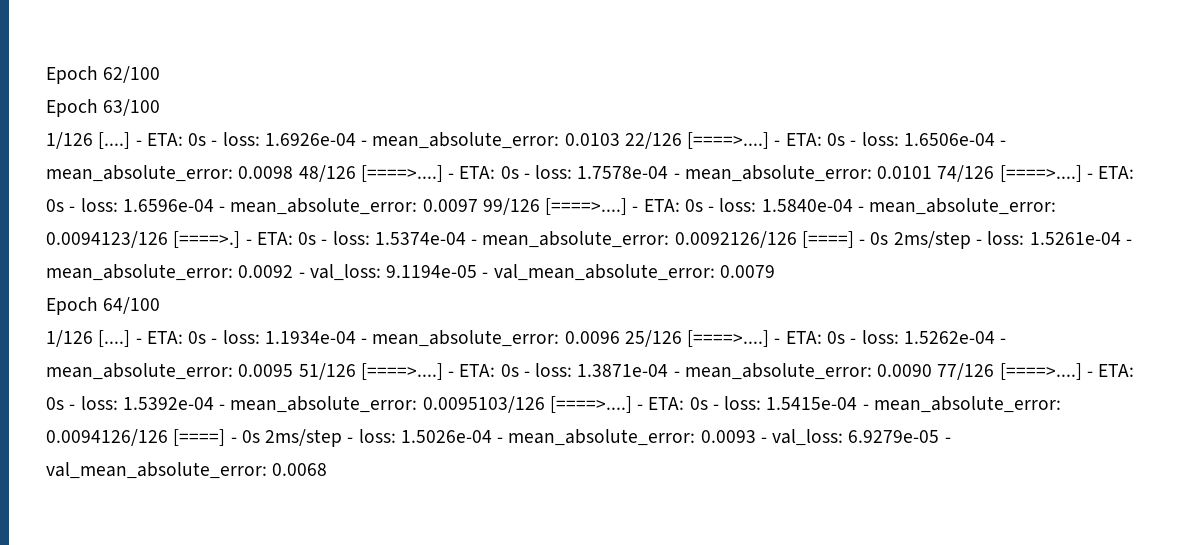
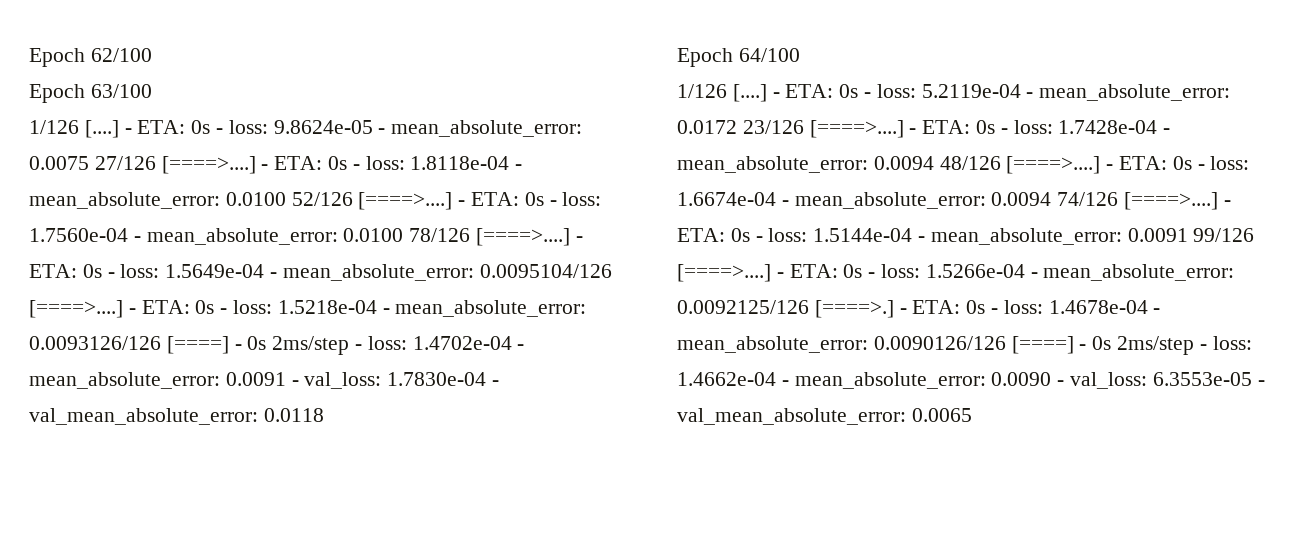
[264,132,1007,149] [46,165,1135,182] [46,198,1057,215] [46,231,1132,249] [46,264,775,281] 1.6926e-04 - mean_absolute_error: 0.0103 22/126 [====>....] - ETA: 0s - loss: 1.6506e-04 - mean_absolute_error: 0.0098 48/126 [====>....] - ETA: 0s - loss: 1.7578e-04 - mean_absolute_error: 0.0101 74/126 [====>....] - ETA: 0s - loss: 1.6596e-04 - mean_absolute_error: 0.0097 99/126 [====>....] - ETA: 0s - loss: 1.5840e-04 - mean_absolute_error: 0.0094123/126 [====>.] - ETA: 0s - loss: 1.5374e-04 - mean_absolute_error: 0.0092126/126 [====] - 0s 2ms/step - loss: 1.5261e-04 - mean_absolute_error: 0.0092 - val_loss: 9.1194e-05 - val_mean_absolute_error: 0.0079 -> [273,120,583,137] [29,156,523,174] [29,192,602,210] [29,228,583,246] [29,264,612,281] [29,300,587,318] [29,336,525,355] [29,372,500,389] [29,408,324,425] 9.8624e-05 - mean_absolute_error: 0.0075 27/126 [====>....] - ETA: 0s - loss: 1.8118e-04 - mean_absolute_error: 0.0100 52/126 [====>....] - ETA: 0s - loss: 1.7560e-04 - mean_absolute_error: 0.0100 78/126 [====>....] - ETA: 0s - loss: 1.5649e-04 - mean_absolute_error: 0.0095104/126 [====>....] - ETA: 0s - loss: 1.5218e-04 - mean_absolute_error: 0.0093126/126 [====] - 0s 2ms/step - loss: 1.4702e-04 - mean_absolute_error: 0.0091 - val_loss: 1.7830e-04 - val_mean_absolute_error: 0.0118
[264,330,1007,347] [46,363,1135,380] [46,396,1061,413] [46,429,951,447] [46,462,328,479] 1.1934e-04 - mean_absolute_error: 0.0096 25/126 [====>....] - ETA: 0s - loss: 1.5262e-04 - mean_absolute_error: 0.0095 51/126 [====>....] - ETA: 0s - loss: 1.3871e-04 - mean_absolute_error: 0.0090 77/126 [====>....] - ETA: 0s - loss: 1.5392e-04 - mean_absolute_error: 0.0095103/126 [====>....] - ETA: 0s - loss: 1.5415e-04 - mean_absolute_error: 0.0094126/126 [====] - 0s 2ms/step - loss: 1.5026e-04 - mean_absolute_error: 0.0093 - val_loss: 6.9279e-05 - val_mean_absolute_error: 0.0068 -> [921,84,1231,101] [677,120,1171,138] [677,156,1250,174] [677,192,1231,210] [677,228,1255,245] [677,264,1235,282] [677,300,1161,318] [677,336,1252,355] [677,372,1265,389] [677,408,972,425] 5.2119e-04 - mean_absolute_error: 0.0172 23/126 [====>....] - ETA: 0s - loss: 1.7428e-04 - mean_absolute_error: 0.0094 48/126 [====>....] - ETA: 0s - loss: 1.6674e-04 - mean_absolute_error: 0.0094 74/126 [====>....] - ETA: 0s - loss: 1.5144e-04 - mean_absolute_error: 0.0091 99/126 [====>....] - ETA: 0s - loss: 1.5266e-04 - mean_absolute_error: 0.0092125/126 [====>.] - ETA: 0s - loss: 1.4678e-04 - mean_absolute_error: 0.0090126/126 [====] - 0s 2ms/step - loss: 1.4662e-04 - mean_absolute_error: 0.0090 - val_loss: 6.3553e-05 - val_mean_absolute_error: 0.0065

